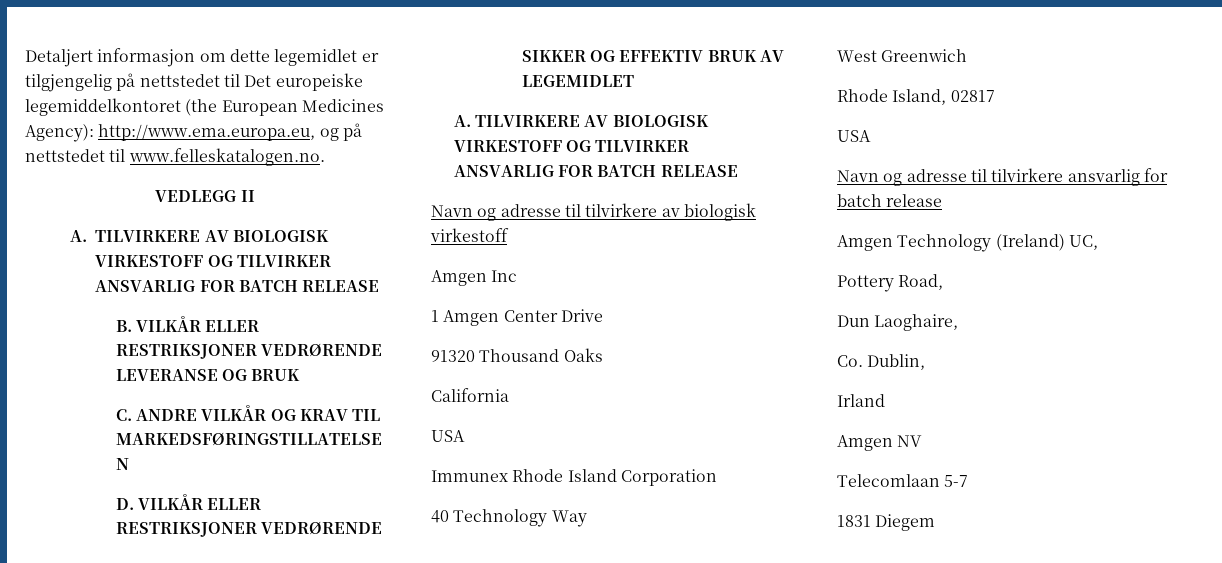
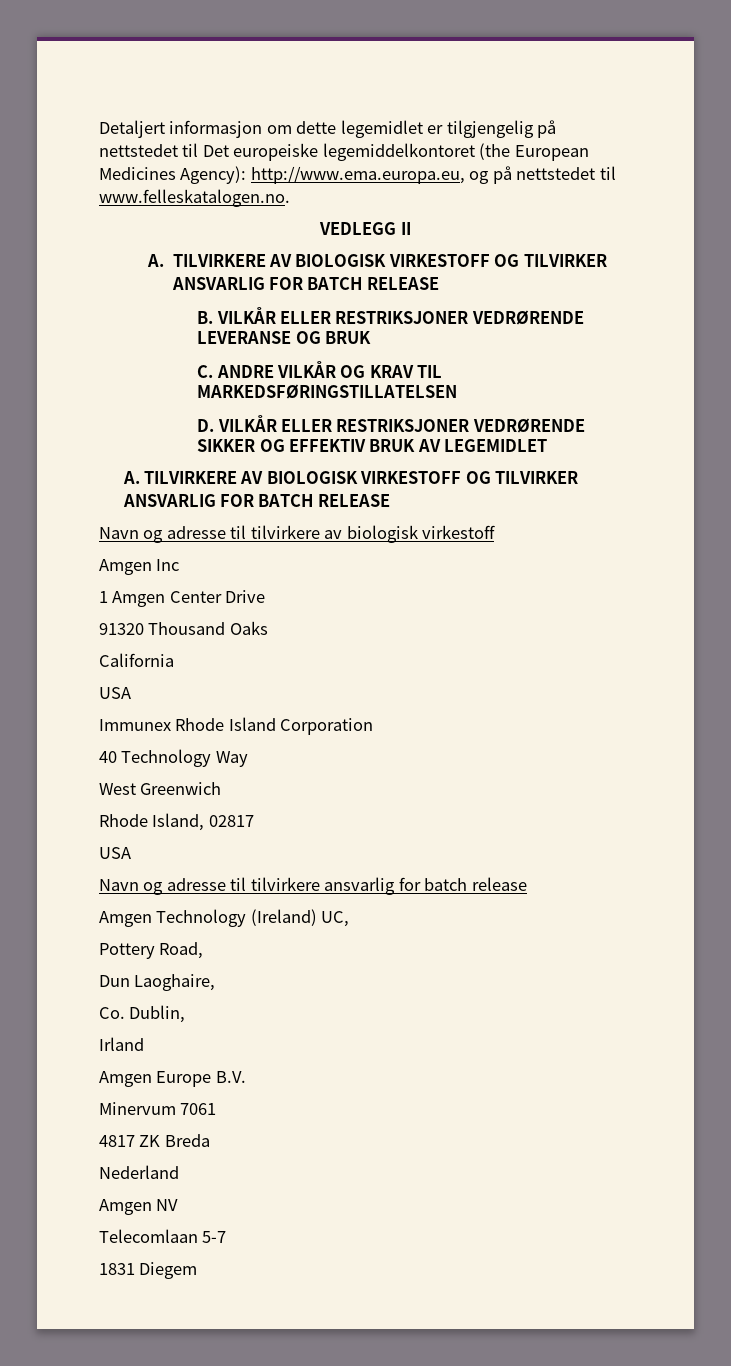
(885, 400) none -> [99,1071,246,1087] [99,1102,217,1115] [99,1134,210,1147] [99,1165,179,1179] // Amgen Europe B.V. // Minervum 7061 // 4817 ZK Breda // Nederland

